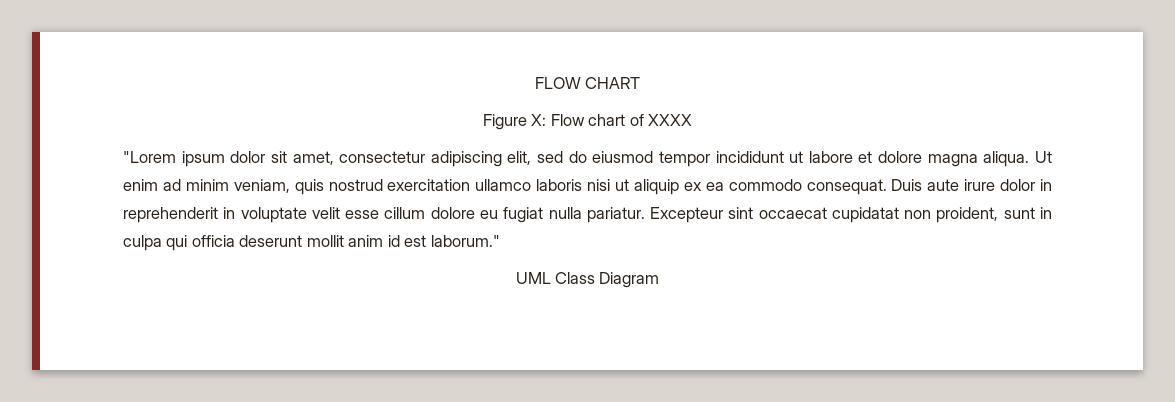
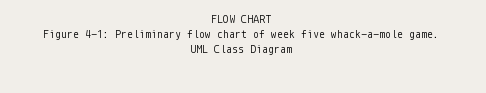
[531,114,693,126] [123,151,1053,167] [123,179,1052,195] [123,207,1053,223] [123,235,500,251] X: Flow chart of XXXX // "Lorem ipsum dolor sit amet, consectetur adipiscing elit, sed do eiusmod tempor incididunt ut labore et dolore magna aliqua. Ut enim ad minim veniam, quis nostrud exercitation ullamco laboris nisi ut aliquip ex ea commodo consequat. Duis aute irure dolor in reprehenderit in voluptate velit esse cillum dolore eu fugiat nulla pariatur. Excepteur sint occaecat cupidatat non proident, sunt in culpa qui officia deserunt mollit anim id est laborum." -> [84,30,439,40] 4-1: Preliminary flow chart of week five whack-a-mole game.

